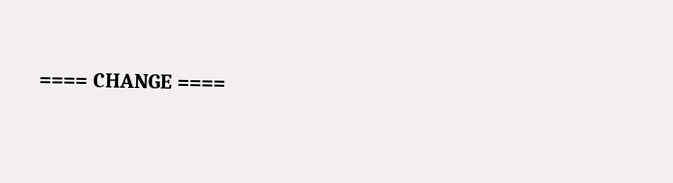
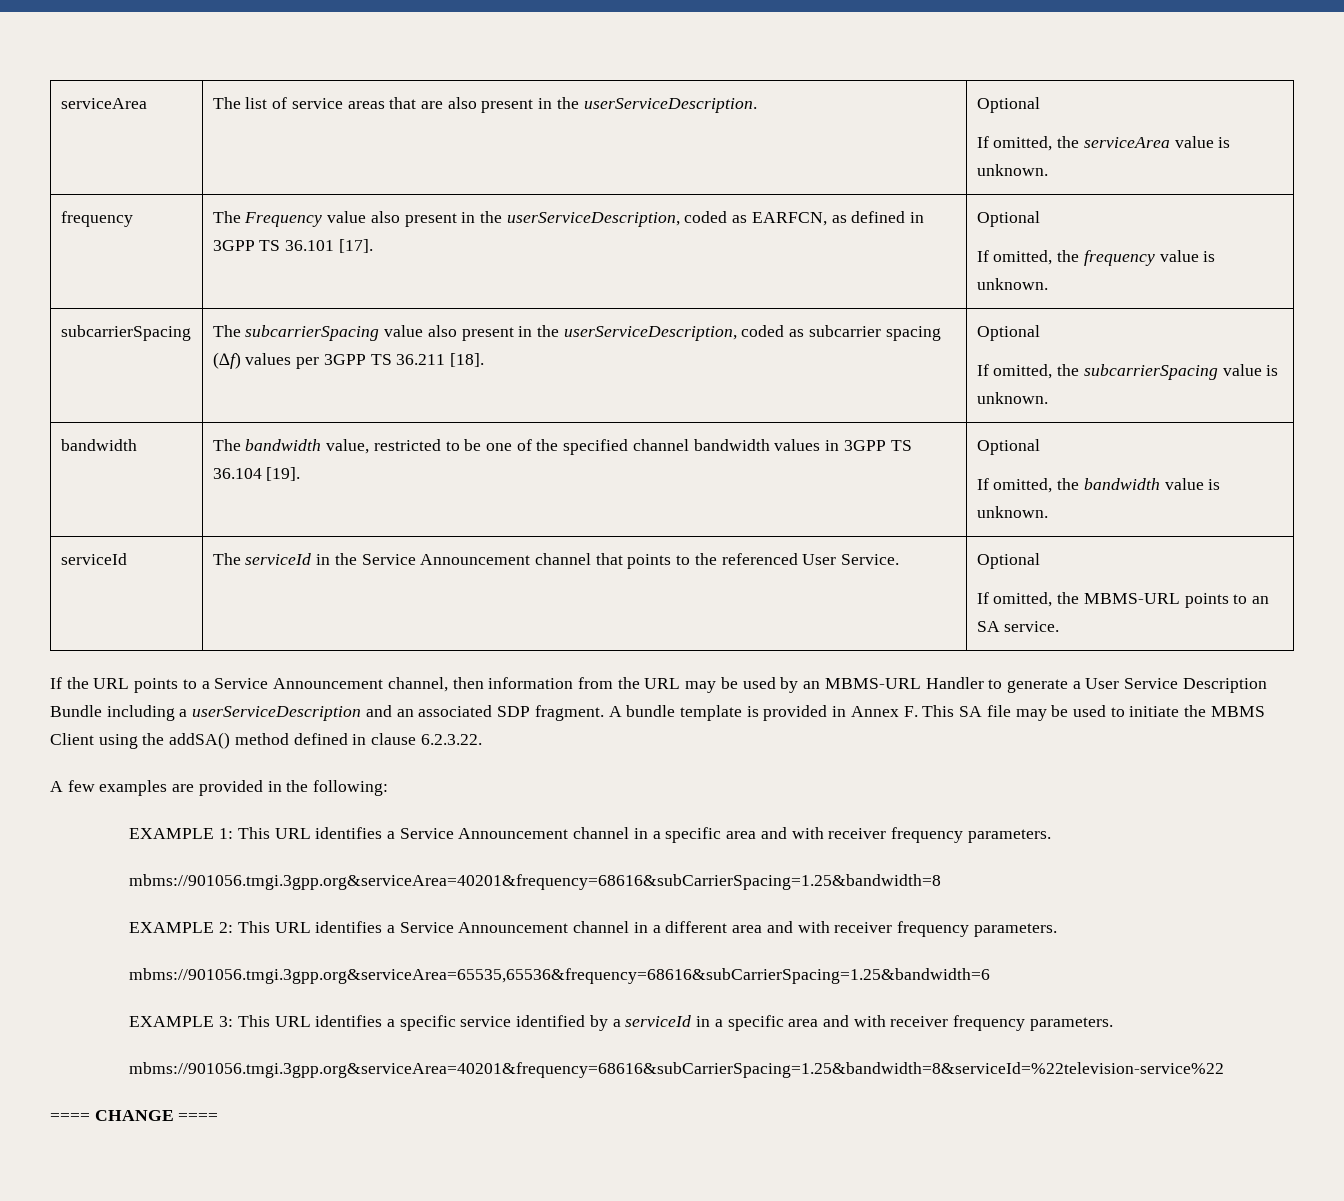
(39, 82) none -> [60,98,147,109] [212,97,757,113] [976,97,1040,113] [976,136,1231,151] [976,164,1048,176] [60,211,133,227] [212,211,925,227] [212,239,373,253] [976,211,1040,227] [976,250,1216,266] [976,278,1048,290] [60,325,191,341] [212,325,941,341] [212,352,484,369] [976,325,1040,341] [976,364,1279,380] [976,392,1048,404] [60,439,137,451] [212,439,912,455] [212,467,301,481] [976,439,1040,455] [976,478,1221,493] [976,506,1048,518] [60,553,127,565] [212,553,900,569] [976,553,1040,569] [976,592,1269,608] [976,621,1060,632] [50,677,1267,693] [50,705,1265,721] [50,732,482,749] [50,780,389,796] [129,827,1051,843] [129,874,942,890] [129,921,1057,937] [129,968,991,984] [129,1015,1113,1031] [129,1062,1225,1078] serviceArea | The list of service areas that are also present in the userServiceDescription. | Optional // If omitted, the serviceArea value is unknown. // frequency | The Frequency value also present in the userServiceDescription, coded as EARFCN, as defined in 3GPP TS 36.101 [17]. | Optional // If omitted, the frequency value is unknown. // subcarrierSpacing | The subcarrierSpacing value also present in the userServiceDescription, coded as subcarrier spacing (∆f) values per 3GPP TS 36.211 [18]. | Optional // If omitted, the subcarrierSpacing value is unknown. // bandwidth | The bandwidth value, restricted to be one of the specified channel bandwidth values in 3GPP TS 36.104 [19]. | Optional // If omitted, the bandwidth value is unknown. // serviceId | The serviceId in the Service Announcement channel that points to the referenced User Service. | Optional // If omitted, the MBMS-URL points to an SA service. // If the URL points to a Service Announcement channel, then information from the URL may be used by an MBMS-URL Handler to generate a User Service Description Bundle including a userServiceDescription and an associated SDP fragment. A bundle template is provided in Annex F. This SA file may be used to initiate the MBMS Client using the addSA() method defined in clause 6.2.3.22. // A few examples are provided in the following: // EXAMPLE 1: This URL identifies a Service Announcement channel in a specific area and with receiver frequency parameters. // mbms://901056.tmgi.3gpp.org&serviceArea=40201&frequency=68616&subCarrierSpacing=1.25&bandwidth=8 // EXAMPLE 2: This URL identifies a Service Announcement channel in a different area and with receiver frequency parameters. // mbms://901056.tmgi.3gpp.org&serviceArea=65535,65536&frequency=68616&subCarrierSpacing=1.25&bandwidth=6 // EXAMPLE 3: This URL identifies a specific service identified by a serviceId in a specific area and with receiver frequency parameters. // mbms://901056.tmgi.3gpp.org&serviceArea=40201&frequency=68616&subCarrierSpacing=1.25&bandwidth=8&serviceId=%22television-service%22 //

